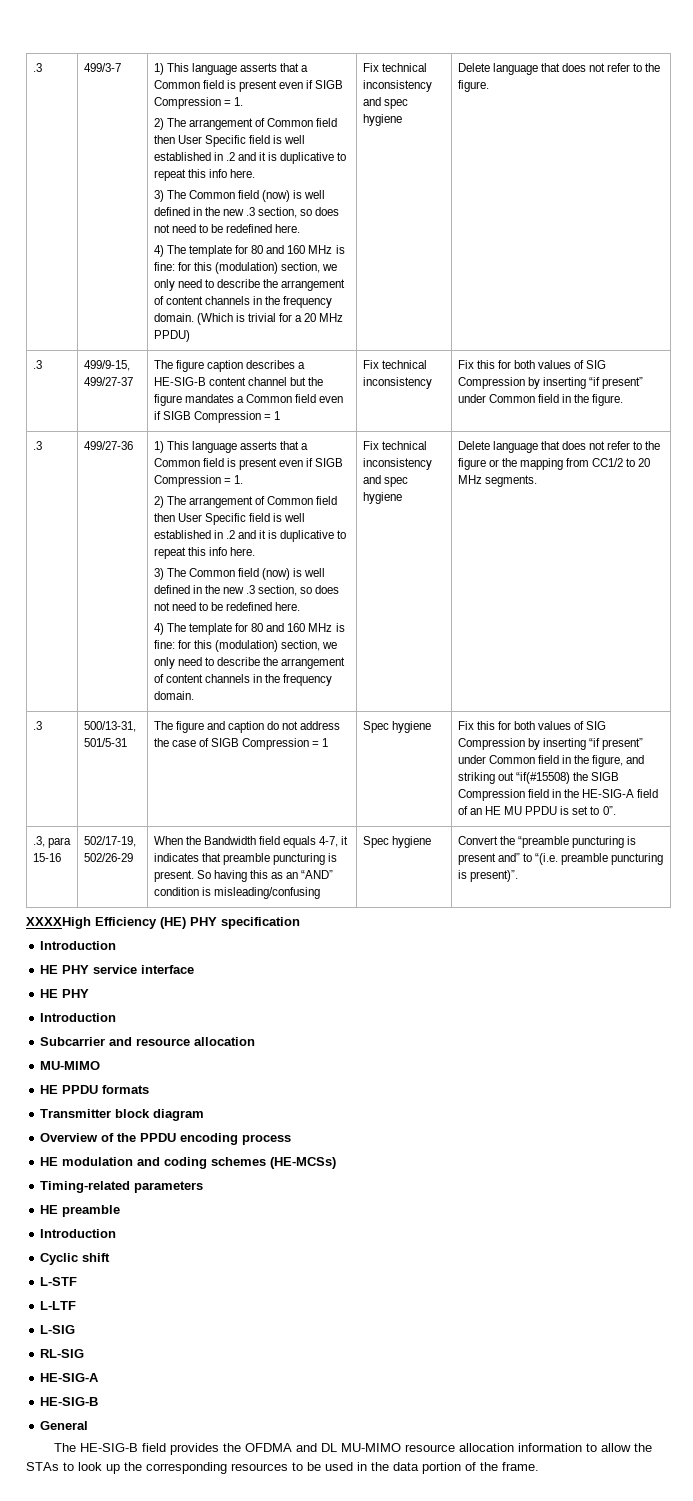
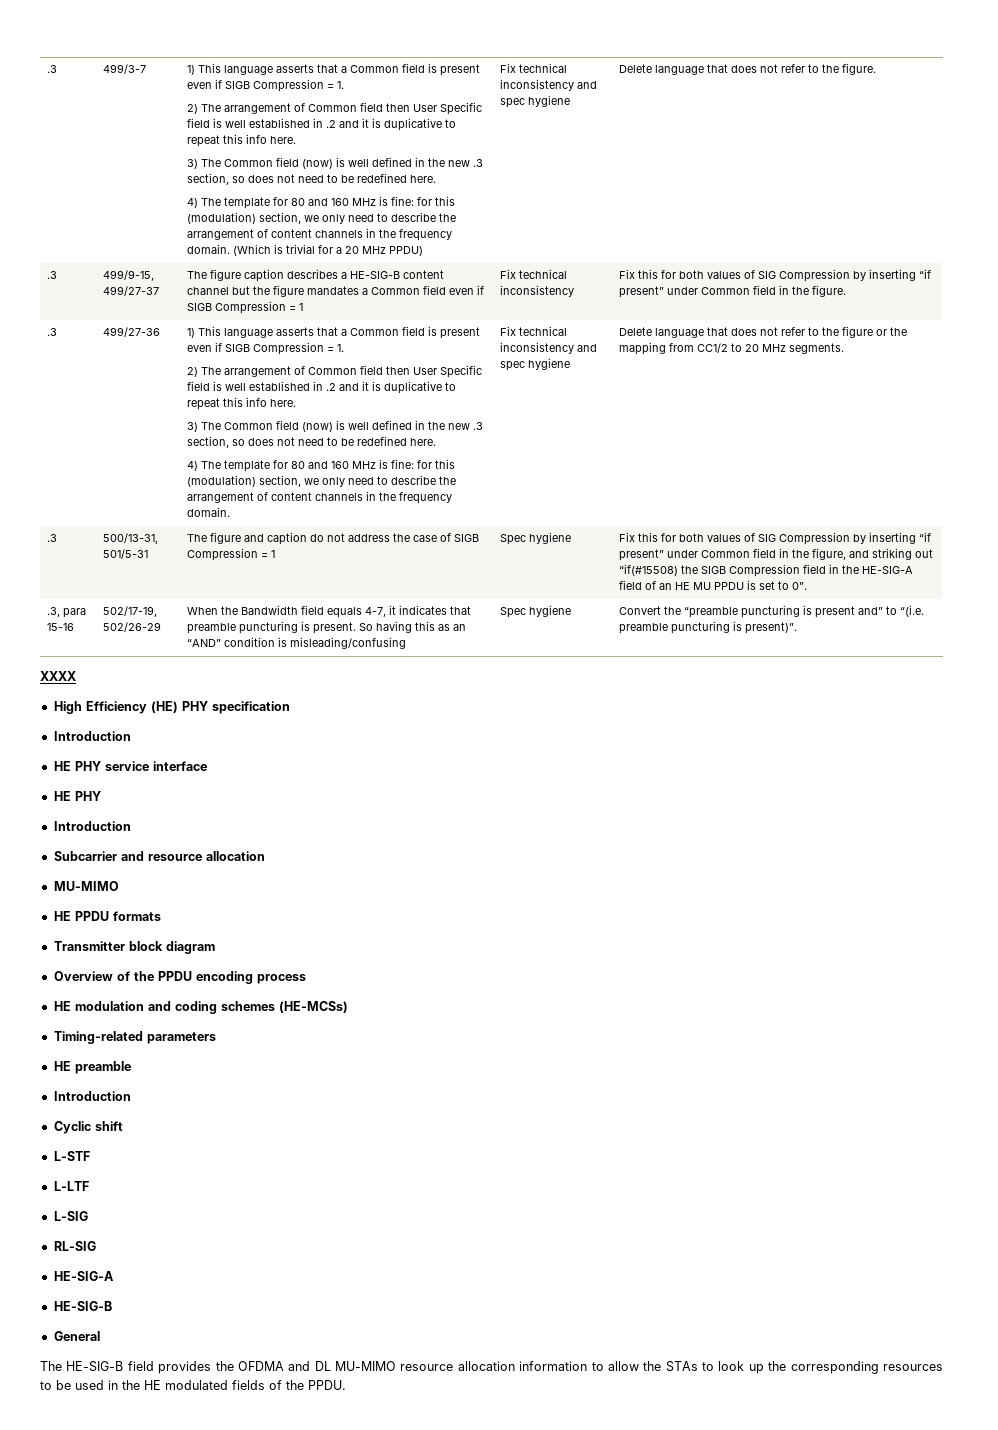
[26,917,91,929] XXXXHigh -> [40,671,76,681] [53,701,82,714] XXXX // High
[393,1462,539,1474] data portion of the frame. -> [144,1380,346,1390] HE modulated fields of the PPDU.

